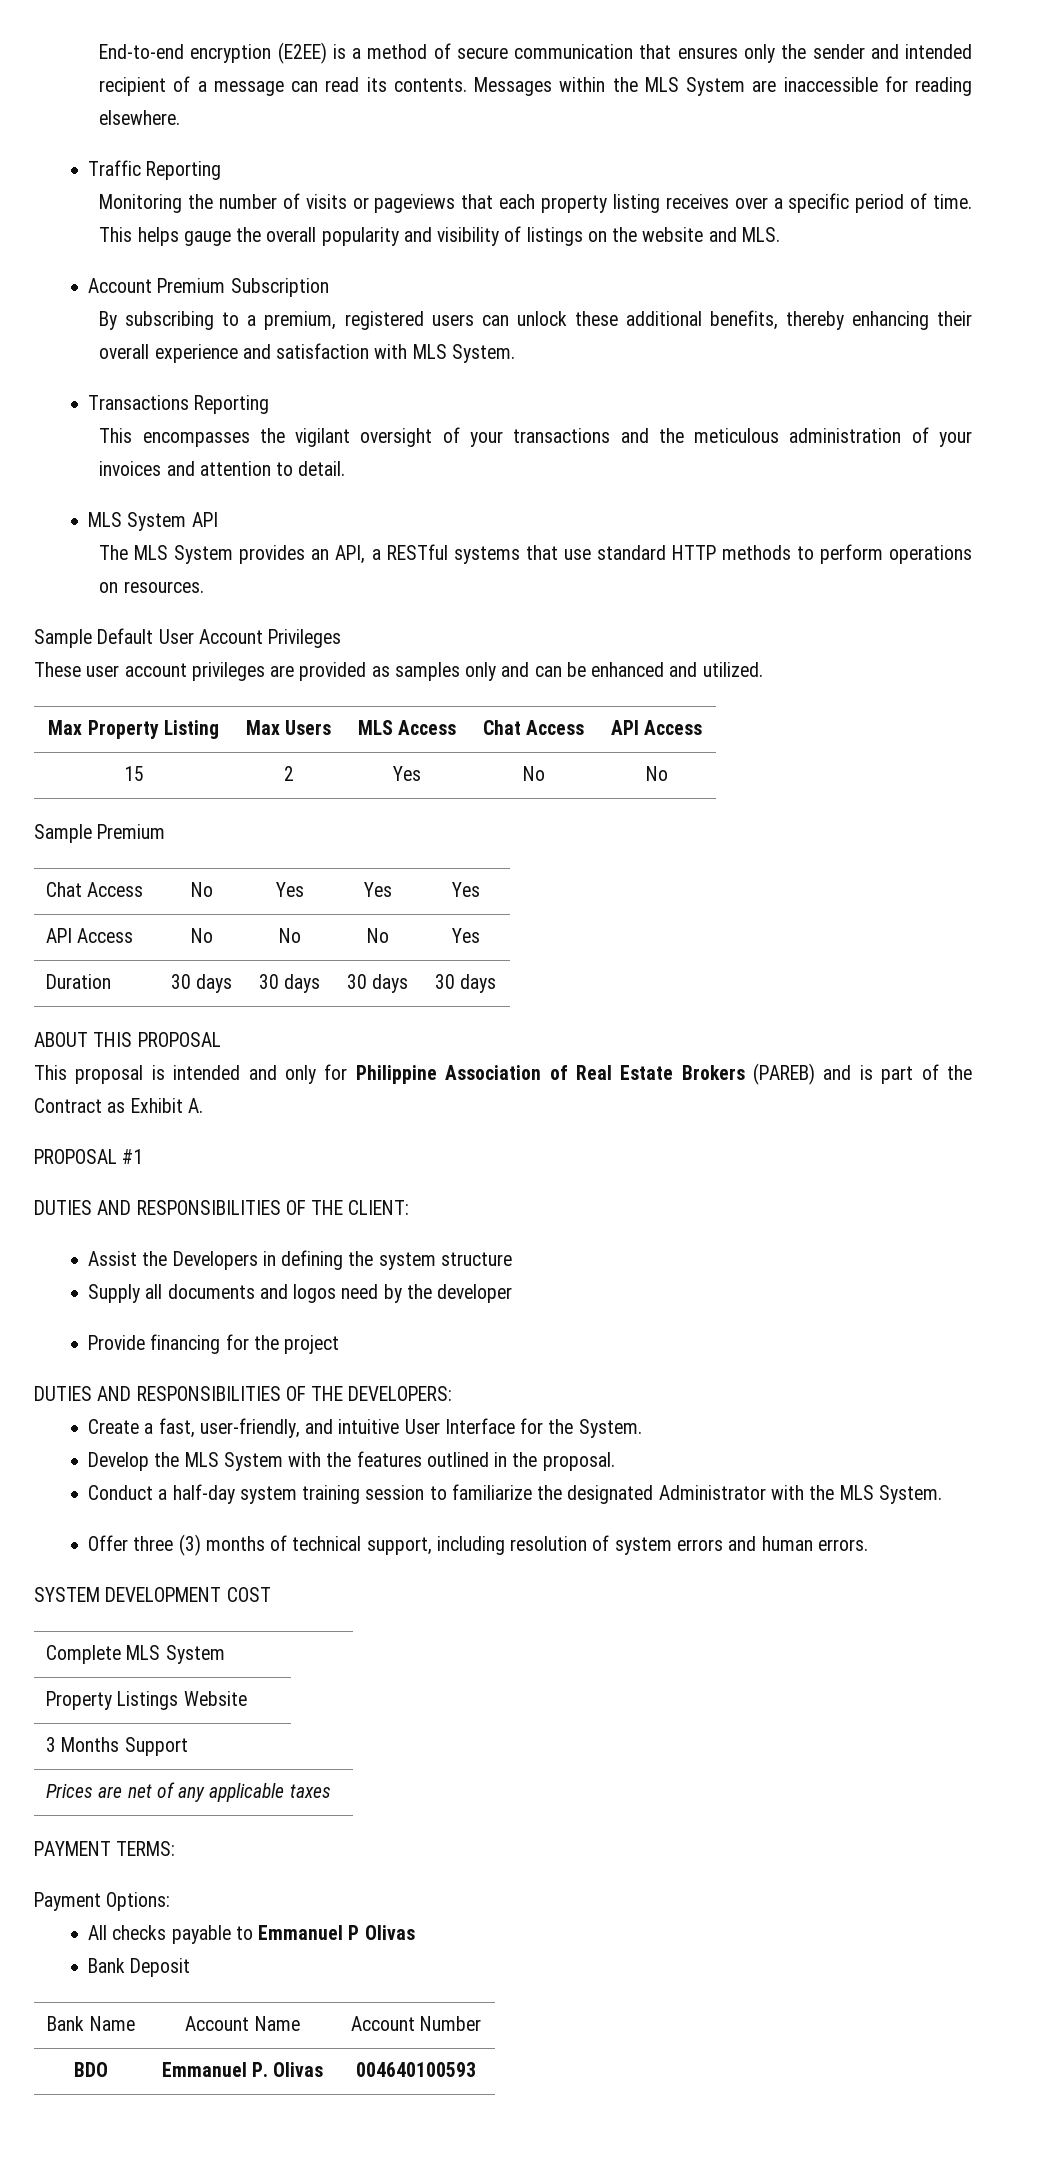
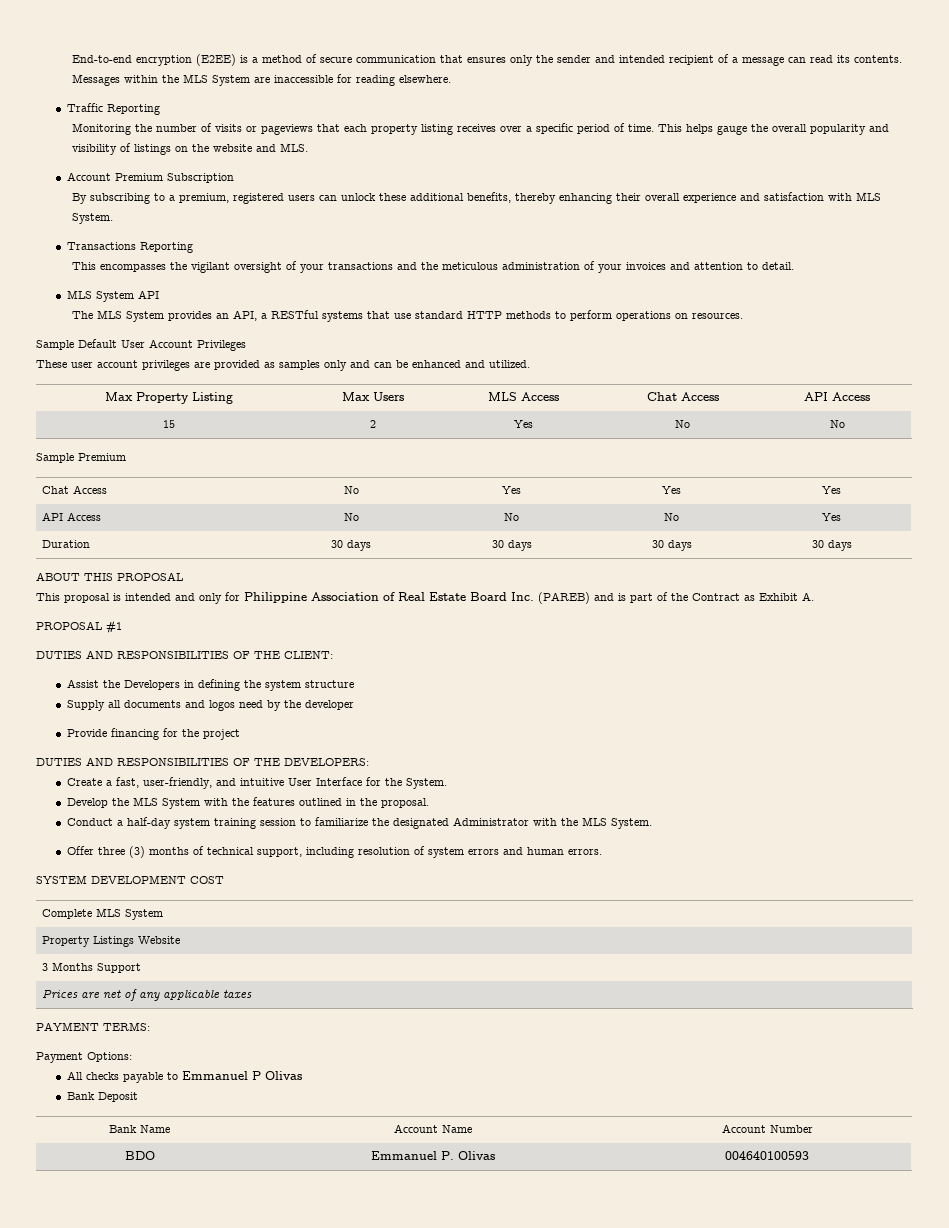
[681,1065,745,1080] Brokers -> [470,592,534,601] Board Inc.

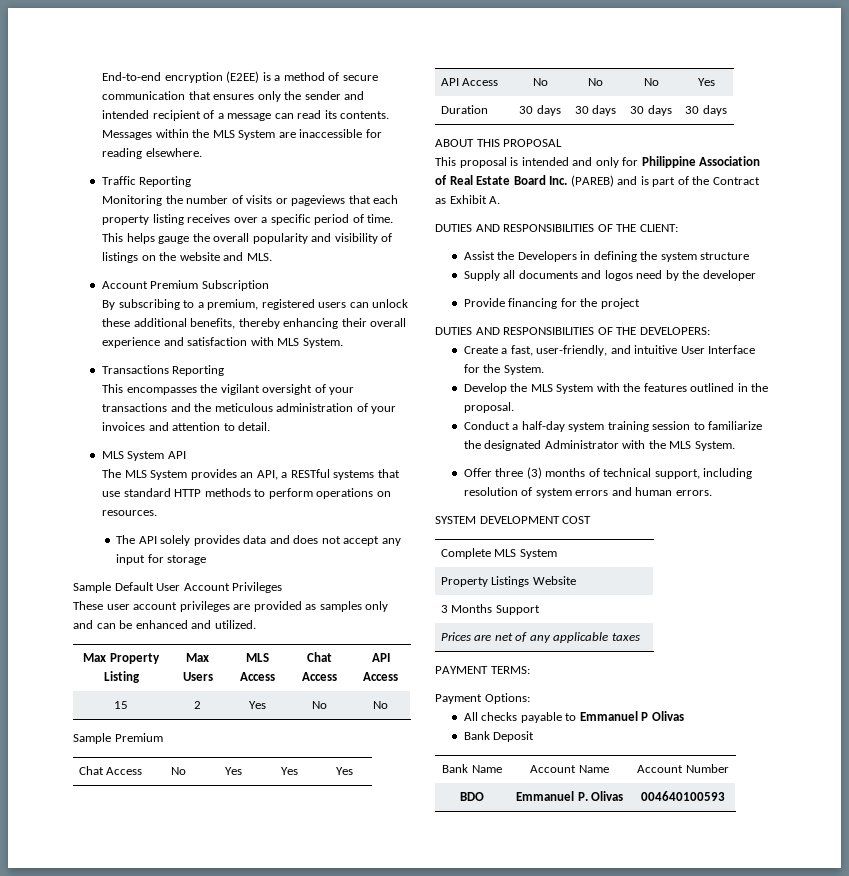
(744, 316) none -> [116,535,401,546] [116,554,207,565] // The API solely provides data and does not accept any input for storage
[36,620,122,634] // PROPOSAL #1 -> (501, 200) none

